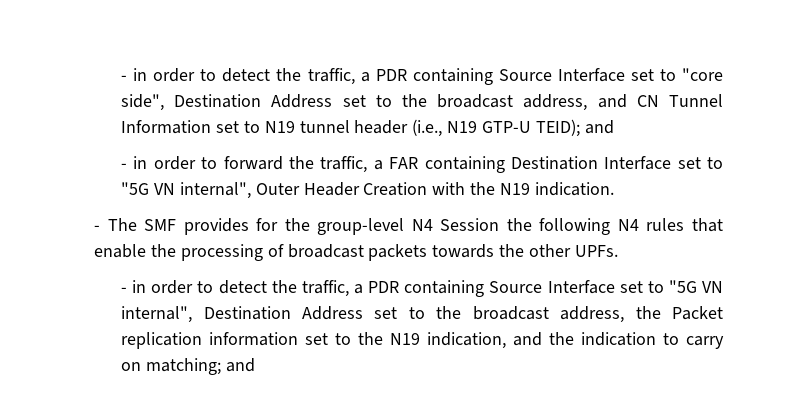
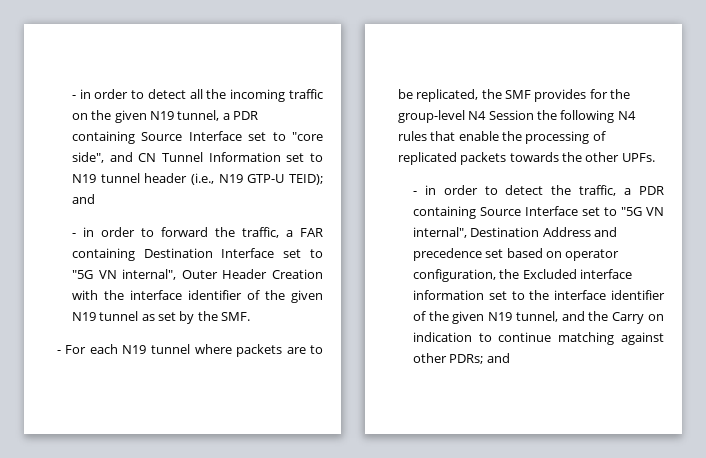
[121,68,355,85] - in order to detect the traffic, -> [71,89,323,102] [71,110,220,123] - in order to detect all the incoming traffic on the given N19 tunnel,
[174,94,588,111] Destination Address set to the broadcast address, -> (104, 157) none
[499,182,614,196] [94,218,137,231] N19 indication. // - The -> [129,290,324,303] [71,311,251,324] [56,344,323,357] [397,89,502,102] interface identifier of the given N19 tunnel as set by the SMF. // - For each N19 tunnel where packets are to be replicated, the
[287,244,364,258] broadcast -> [397,152,457,165] replicated
[374,306,723,323] [121,332,724,349] [121,358,221,375] set to the broadcast address, the Packet replication information set to the N19 indication, and the indication to carry on matching; -> [594,227,618,237] [412,248,620,261] [412,269,633,282] [412,290,665,300] [412,311,664,324] [412,332,664,345] [412,353,484,364] and precedence set based on operator configuration, the Excluded interface information set to the interface identifier of the given N19 tunnel, and the Carry on indication to continue matching against other PDRs;

